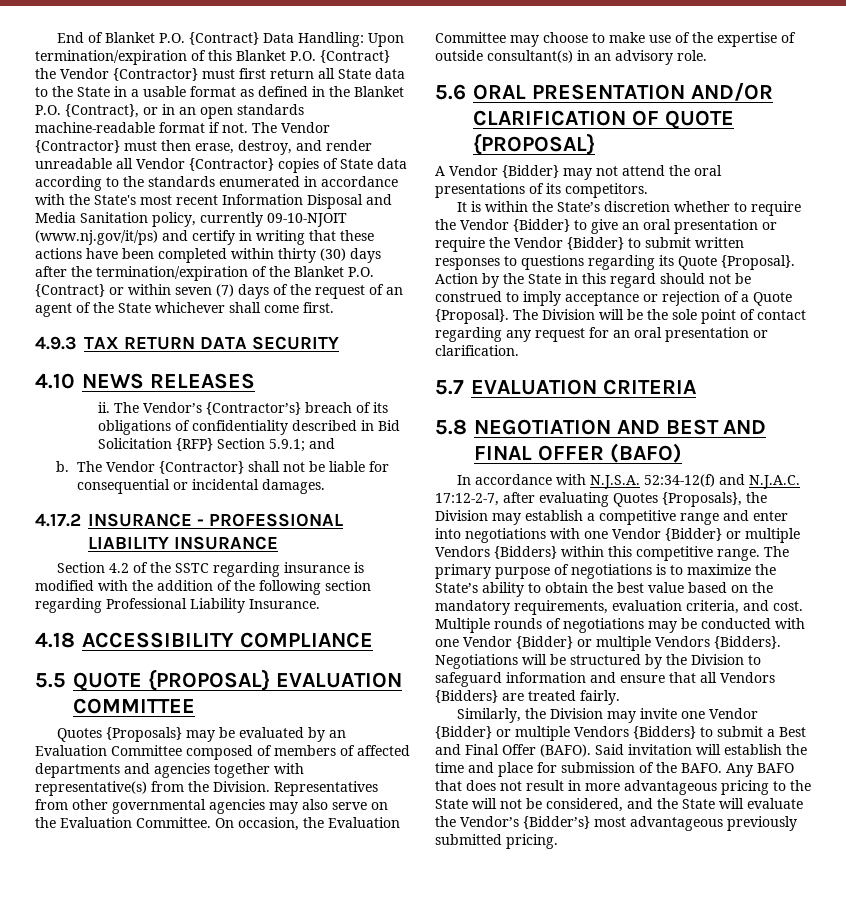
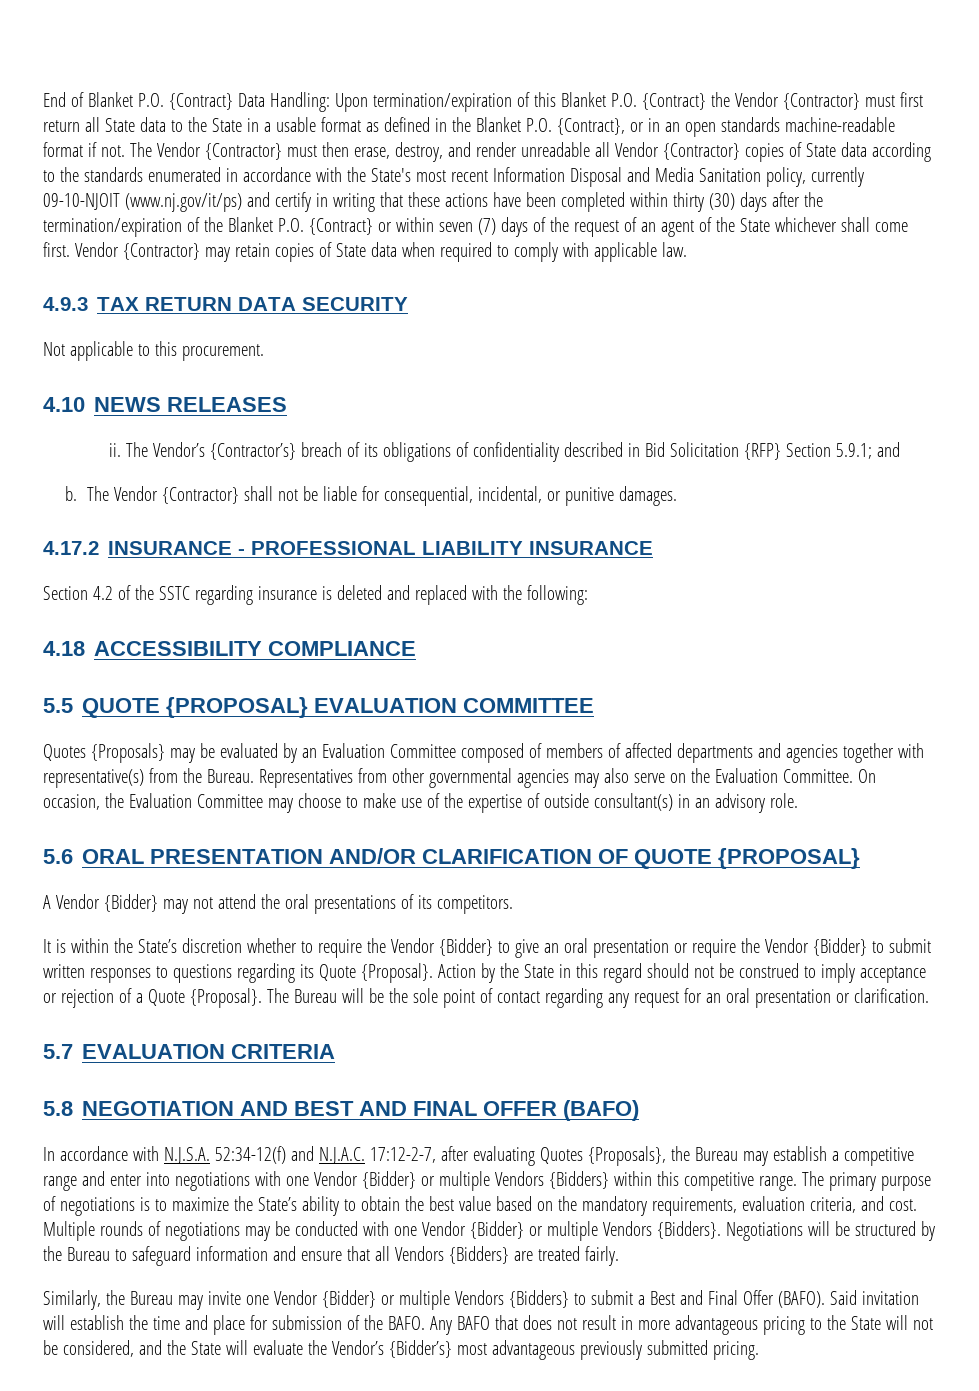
(334, 307) none -> [74,242,687,262] Vendor {Contractor} may retain copies of State data when required to comply with applicable law.
(339, 343) none -> [43,341,264,361] // Not applicable to this procurement.
[76,479,259,494] consequential or incidental -> [383,486,614,506] consequential, incidental, or punitive
[35,580,371,595] [35,598,320,613] modified with the addition of the following section regarding Professional Liability Insurance. -> [336,585,588,605] deleted and replaced with the following:
[213,781,270,792] Division. -> [206,769,254,783] Bureau.
[542,309,595,320] Division -> [293,989,337,1003] Bureau
[435,510,488,521] Division -> [694,1147,738,1161] Bureau
[691,654,744,665] Division -> [66,1247,110,1261] Bureau
[550,708,604,719] Division -> [129,1291,173,1305] Bureau

